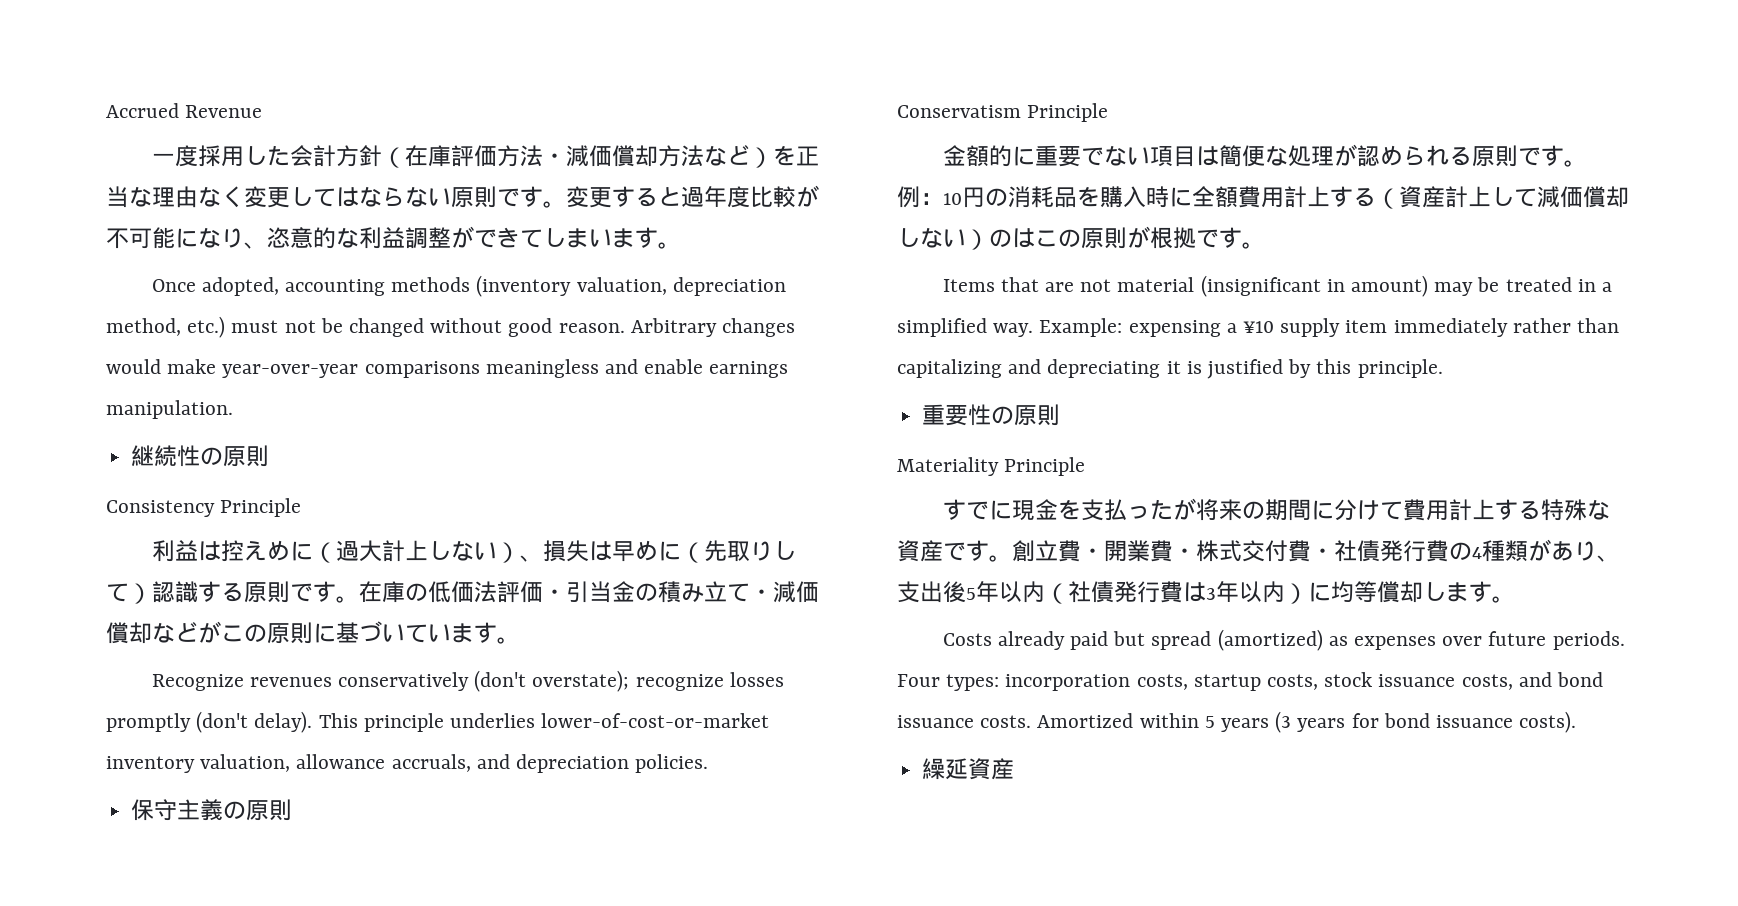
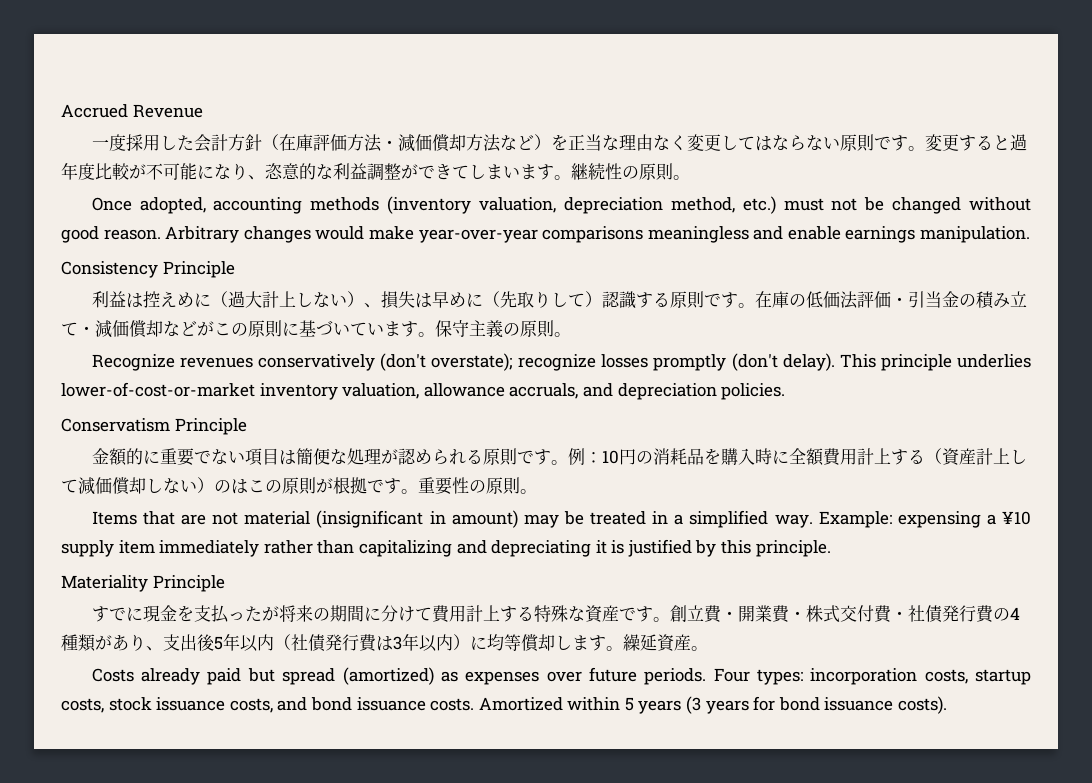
(681, 245) none -> [571,163,690,181] 継続性の原則。
[131,445,270,467] // 継続性の原則 -> (1031, 234) none
(520, 640) none -> [435,320,571,338] 保守主義の原則。
[131,799,293,821] // 保守主義の原則 -> (786, 391) none
(1265, 245) none -> [418,477,537,495] 重要性の原則。
[922,404,1061,426] // 重要性の原則 -> (831, 548) none
(1515, 599) none -> [623,634,708,652] 繰延資産。
[922,758,1015,780] // 繰延資産 -> (948, 705) none

